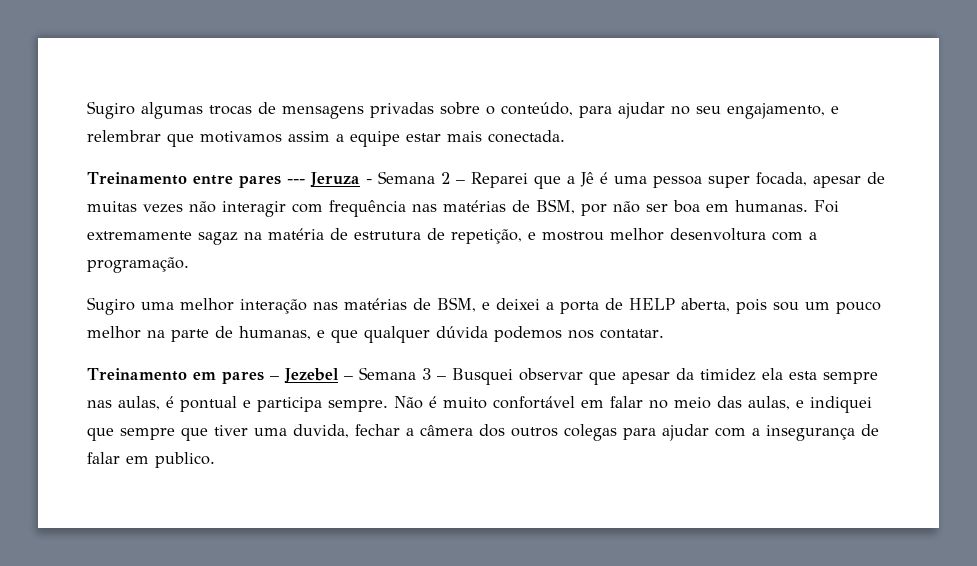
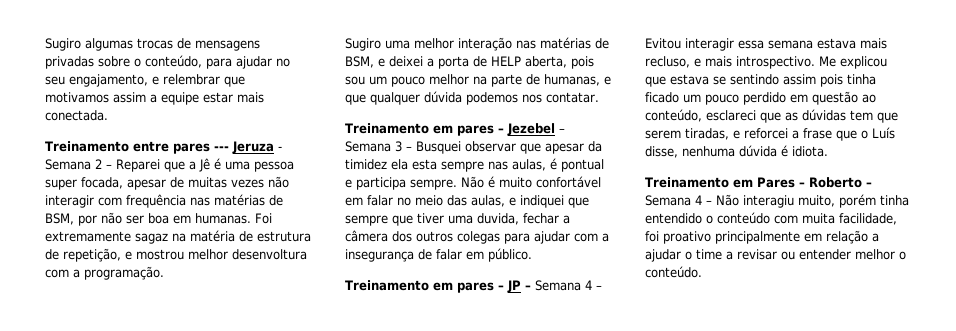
[155,452,215,468] publico. -> [488,248,532,262] [345,280,602,293] [645,38,887,51] [645,56,887,69] [645,74,876,87] [645,91,876,105] [645,109,898,123] [645,127,895,141] [645,145,828,158] [645,177,872,188] [645,194,909,208] [645,212,897,225] [645,230,879,244] [645,249,906,262] [645,266,702,278] público. // Treinamento em pares – JP – Semana 4 – Evitou interagir essa semana estava mais recluso, e mais introspectivo. Me explicou que estava se sentindo assim pois tinha ficado um pouco perdido em questão ao conteúdo, esclareci que as dúvidas tem que serem tiradas, e reforcei a frase que o Luís disse, nenhuma dúvida é idiota. // Treinamento em Pares – Roberto – Semana 4 – Não interagiu muito, porém tinha entendido o conteúdo com muita facilidade, foi proativo principalmente em relação a ajudar o time a revisar ou entender melhor o conteúdo.

